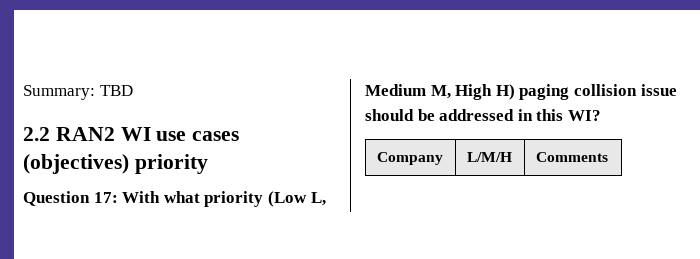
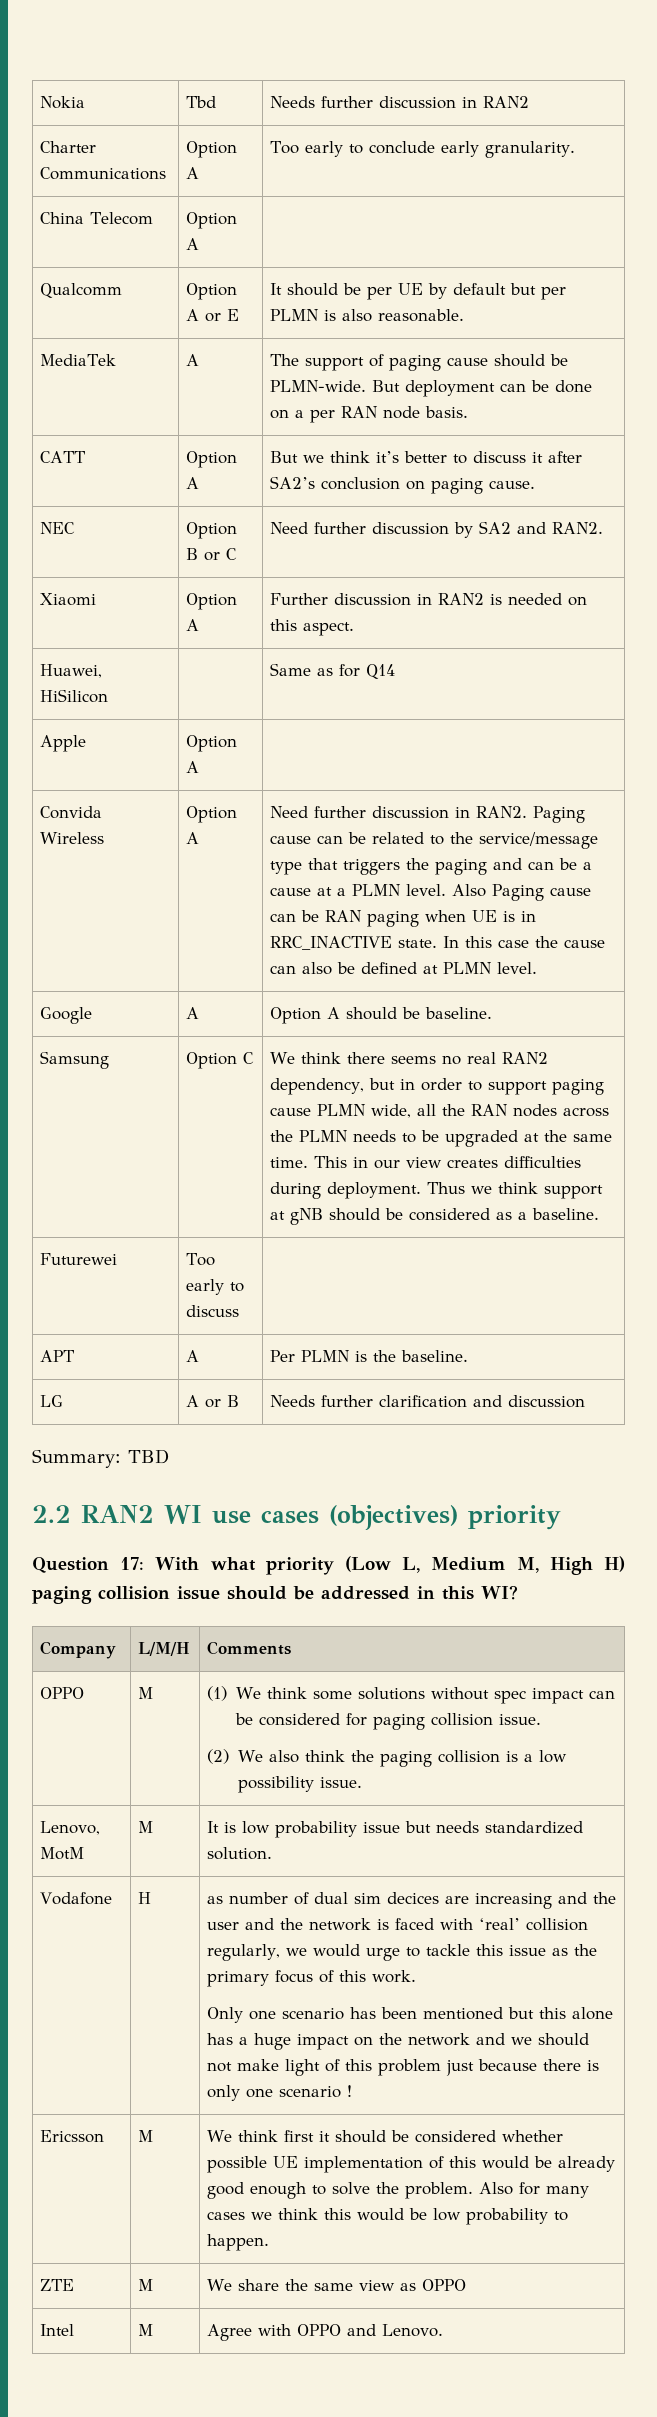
(23, 92) none -> [40,96,86,109] [186,96,217,108] [270,96,530,109] [40,141,97,153] [40,167,167,180] [186,141,238,158] [186,167,200,179] [270,141,576,158] [40,212,154,225] [186,212,238,229] [186,238,200,250] [40,283,123,298] [186,283,238,300] [186,309,240,322] [270,283,567,300] [270,309,465,322] [40,354,117,366] [186,354,200,366] [270,354,569,371] [270,380,593,397] [270,406,469,423] [40,451,86,463] [186,451,238,468] [186,477,200,489] [270,451,583,464] [270,476,536,494] [40,522,76,534] [186,522,238,539] [186,548,238,561] [270,521,604,538] [40,593,97,606] [186,593,238,610] [186,619,200,631] [270,593,588,606] [270,619,355,636] [40,664,103,678] [40,689,109,703] [270,663,396,679] [40,735,87,752] [186,735,238,752] [186,761,200,773] [40,806,103,819] [40,832,105,844] [186,806,238,823] [186,832,200,844] [270,806,586,823] [270,832,599,849] [270,858,593,875] [270,884,592,901] [270,910,537,927] [270,936,606,950] [270,962,538,975] [40,1007,93,1024] [186,1007,200,1019] [270,1007,493,1024] [40,1051,110,1069] [186,1052,255,1069] [270,1052,549,1065] [270,1078,605,1095] [270,1104,610,1118] [270,1130,613,1147] [270,1156,582,1169] [270,1182,604,1199] [270,1208,600,1225] [40,1253,118,1265] [186,1253,216,1266] [186,1279,245,1295] [186,1305,240,1317] [40,1350,75,1362] [186,1350,200,1362] [270,1350,469,1362] [40,1395,64,1407] [186,1395,240,1408] [270,1395,586,1408] Nokia | Tbd | Needs further discussion in RAN2 // Charter Communications | Option A | Too early to conclude early granularity. // China Telecom | Option A | // Qualcomm | Option A or E | It should be per UE by default but per PLMN is also reasonable. // MediaTek | A | The support of paging cause should be PLMN-wide. But deployment can be done on a per RAN node basis. // CATT | Option A | But we think it’s better to discuss it after SA2’s conclusion on paging cause. // NEC | Option B or C | Need further discussion by SA2 and RAN2. // Xiaomi | Option A | Further discussion in RAN2 is needed on this aspect. // Huawei, HiSilicon | | Same as for Q14 // Apple | Option A | // Convida Wireless | Option A | Need further discussion in RAN2. Paging cause can be related to the service/message type that triggers the paging and can be a cause at a PLMN level. Also Paging cause can be RAN paging when UE is in RRC_INACTIVE state. In this case the cause can also be defined at PLMN level. // Google | A | Option A should be baseline. // Samsung | Option C | We think there seems no real RAN2 dependency, but in order to support paging cause PLMN wide, all the RAN nodes across the PLMN needs to be upgraded at the same time. This in our view creates difficulties during deployment. Thus we think support at gNB should be considered as a baseline. // Futurewei | Too early to discuss | // APT | A | Per PLMN is the baseline. // LG | A or B | Needs further clarification and discussion //
(608, 157) none -> [40,1687,85,1699] [138,1687,154,1699] [207,1686,615,1704] [234,1713,541,1730] [207,1749,567,1767] [237,1776,362,1793] [40,1821,101,1835] [40,1847,85,1860] [138,1821,154,1833] [207,1821,584,1838] [207,1847,273,1860] [40,1892,113,1905] [138,1892,152,1904] [207,1892,617,1909] [207,1918,589,1931] [207,1944,598,1961] [207,1970,417,1987] [207,2007,614,2023] [207,2033,590,2050] [207,2059,600,2076] [207,2085,353,2101] [40,2130,105,2143] [138,2130,154,2142] [207,2130,564,2143] [207,2156,616,2173] [207,2182,590,2199] [207,2208,569,2225] [207,2234,270,2251] [40,2279,75,2291] [138,2279,154,2291] [207,2279,467,2291] [40,2324,75,2336] [138,2324,154,2336] [207,2324,444,2341] // OPPO | M | (1) We think some solutions without spec impact can be considered for paging collision issue. // (2) We also think the paging collision is a low possibility issue. // Lenovo, MotM | M | It is low probability issue but needs standardized solution. // Vodafone | H | as number of dual sim decices are increasing and the user and the network is faced with ‘real’ collision regularly, we would urge to tackle this issue as the primary focus of this work. // Only one scenario has been mentioned but this alone has a huge impact on the network and we should not make light of this problem just because there is only one scenario ! // Ericsson | M | We think first it should be considered whether possible UE implementation of this would be already good enough to solve the problem. Also for many cases we think this would be low probability to happen. // ZTE | M | We share the same view as OPPO // Intel | M | Agree with OPPO and Lenovo.

